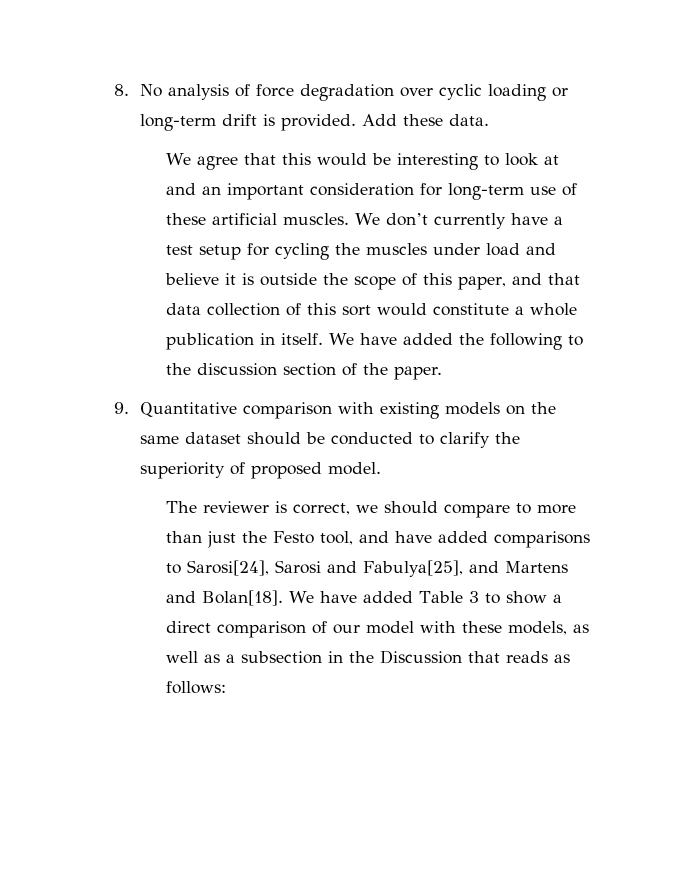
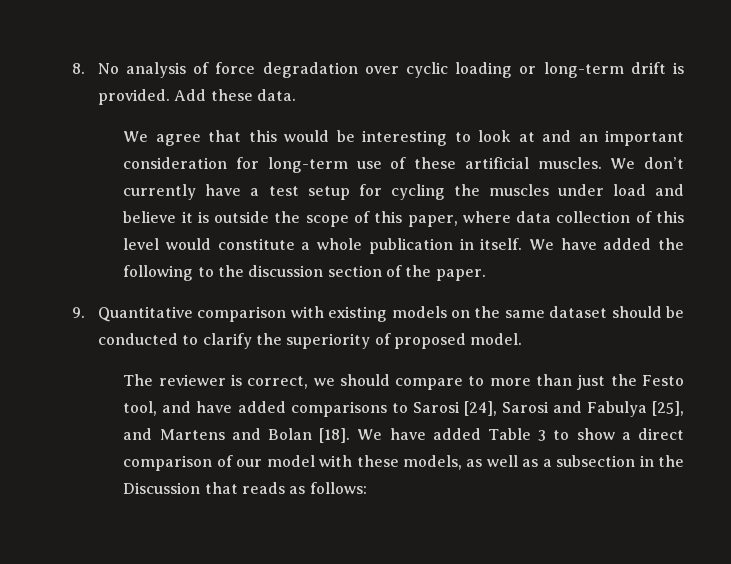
[511,273,580,285] and that -> [462,211,511,223] where
[341,305,371,316] sort -> [123,238,160,250] level
[186,560,463,577] Sarosi[24], Sarosi and Fabulya[25], -> [412,401,684,417] Sarosi [24], Sarosi and Fabulya [25],
[201,590,283,606] Bolan[18]. -> [267,428,351,443] Bolan [18].

